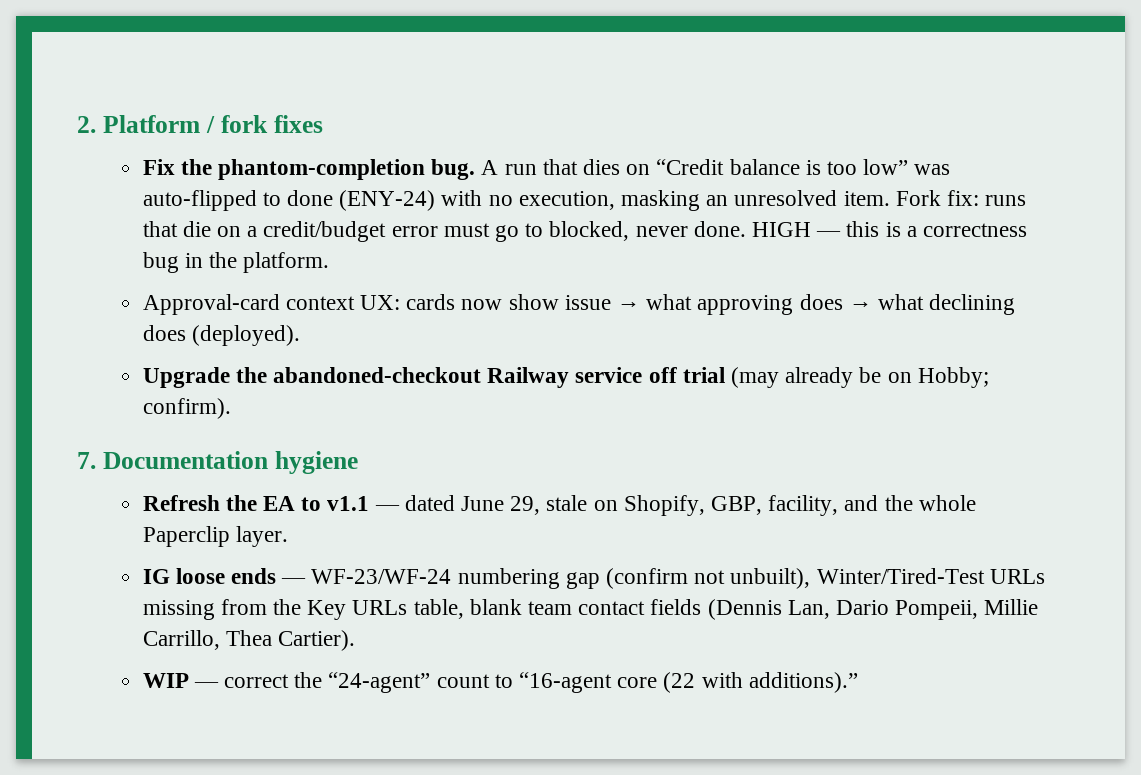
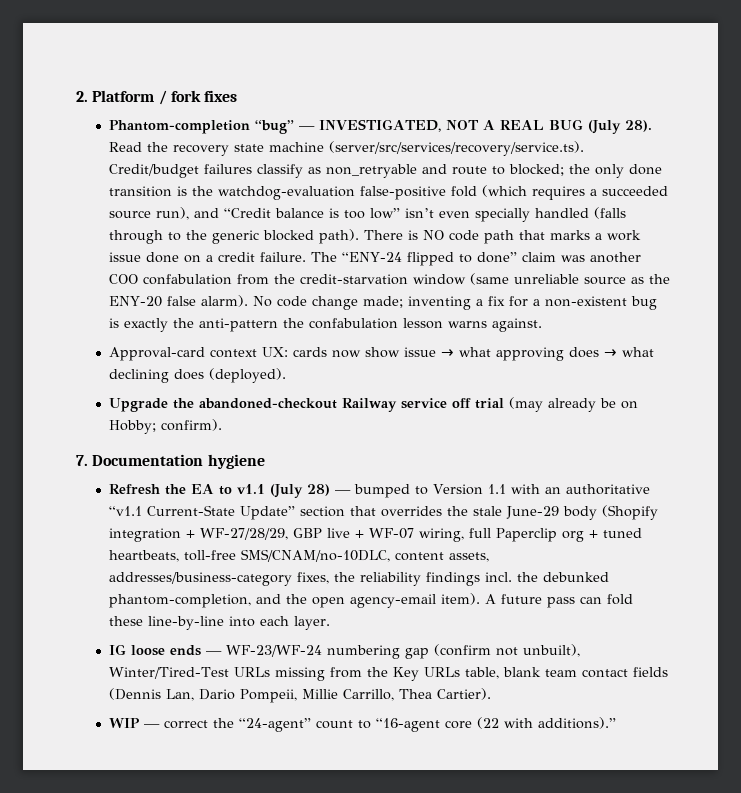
[142,159,651,180] Fix the phantom-completion bug. A run that dies on -> [108,119,652,134] [108,141,584,156] [108,164,662,178] [108,185,668,200] [108,207,219,220] Phantom-completion “bug” — INVESTIGATED, NOT A REAL BUG (July 28). Read the recovery state machine (server/src/services/recovery/service.ts). Credit/budget failures classify as non_retryable and route to blocked; the only done transition is the watchdog-evaluation false-positive fold (which requires a succeeded source run), and
[914,164,951,175] [142,190,1027,211] [142,221,1028,242] [142,252,330,273] was auto-flipped to done (ENY-24) with no execution, masking an unresolved item. Fork fix: runs that die on a credit/budget error must go to blocked, never done. HIGH — this is a correctness bug in the platform. -> [404,207,626,222] [108,229,641,244] [108,252,641,266] [108,273,670,285] [108,295,657,310] [108,318,542,332] isn’t even specially handled (falls through to the generic blocked path). There is NO code path that marks a work issue done on a credit failure. The “ENY-24 flipped to done” claim was another COO confabulation from the credit-starvation window (same unreliable source as the ENY-20 false alarm). No code change made; inventing a fix for a non-existent bug is exactly the anti-pattern the confabulation lesson warns against.
[374,495,976,516] [142,526,230,547] — dated June 29, stale on Shopify, GBP, facility, and the whole Paperclip -> [269,484,650,498] [108,505,658,520] [108,528,642,542] [108,549,489,562] [108,572,609,586] [108,593,633,608] [108,616,289,630] (July 28) — bumped to Version 1.1 with an authoritative “v1.1 Current-State Update” section that overrides the stale June-29 body (Shopify integration + WF-27/28/29, GBP live + WF-07 wiring, full Paperclip org + tuned heartbeats, toll-free SMS/CNAM/no-10DLC, content assets, addresses/business-category fixes, the reliability findings incl. the debunked phantom-completion, and the open agency-email item). A future pass can fold these line-by-line into each

